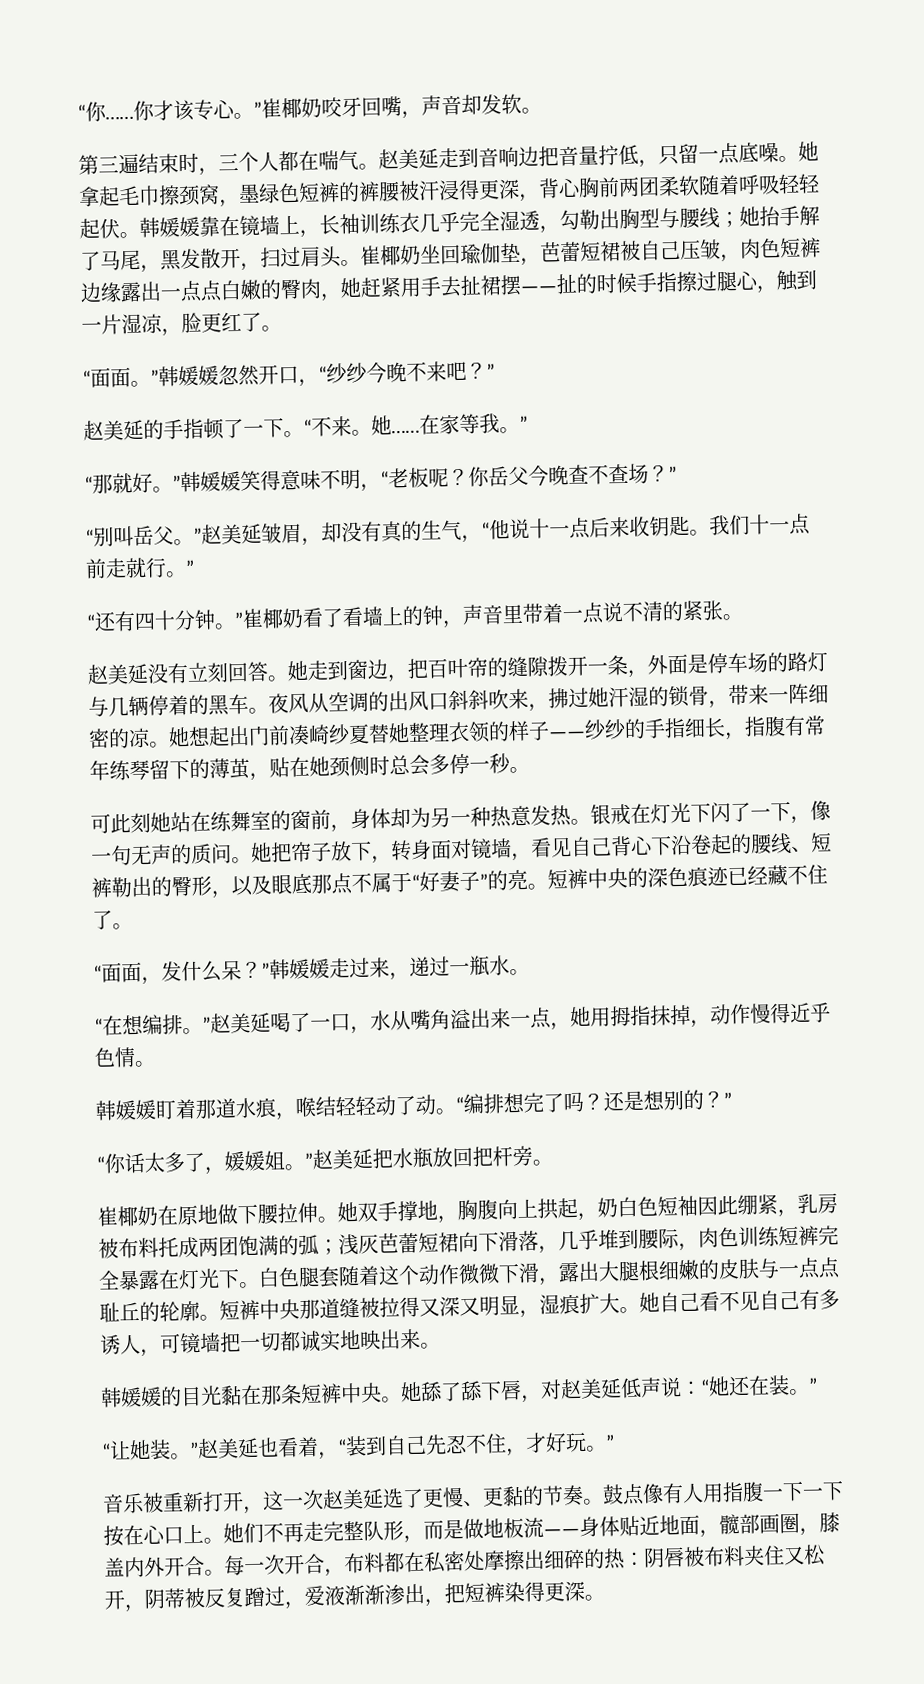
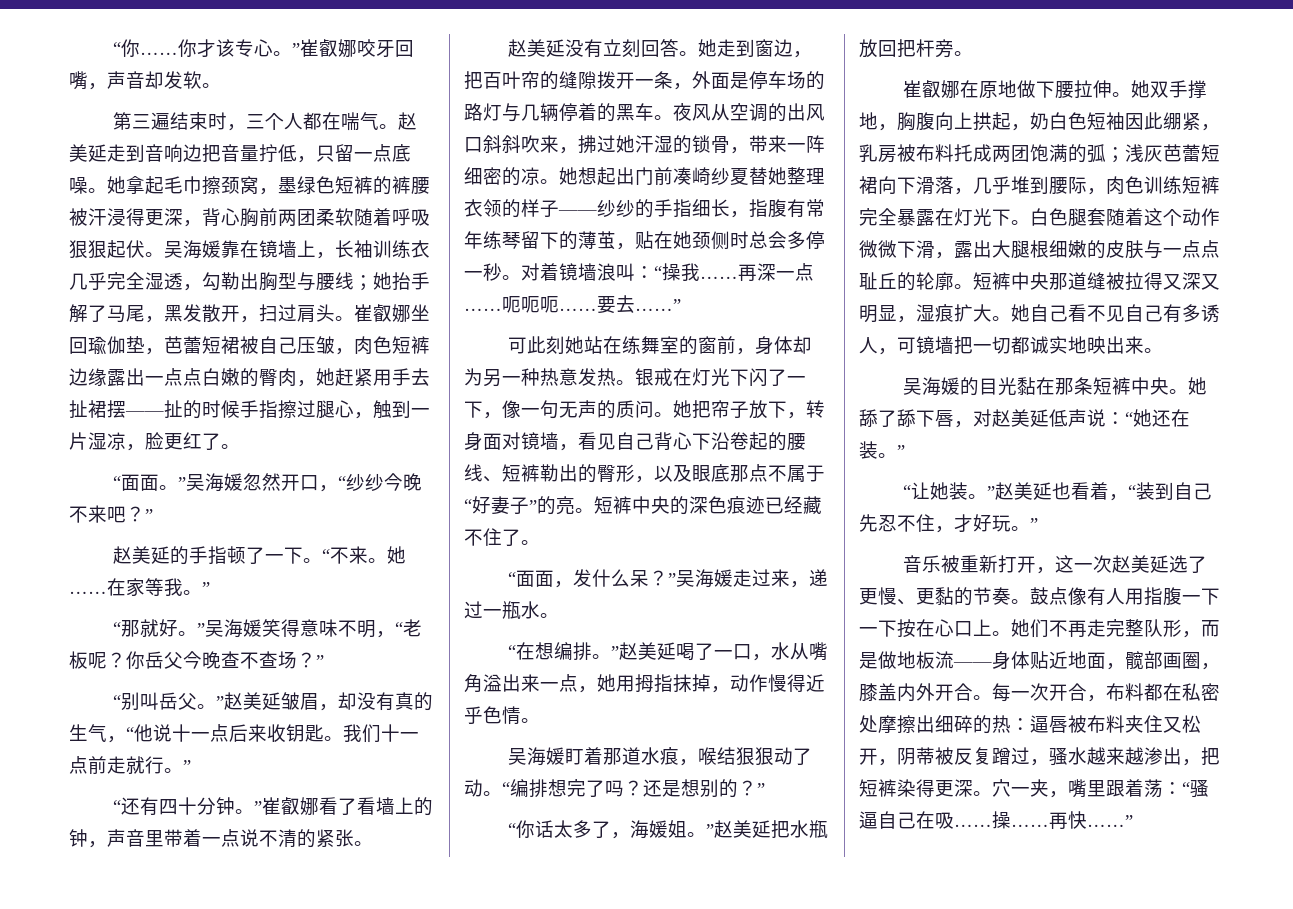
[281,97,322,119] 椰奶 -> [318,39,357,58] 叡娜
[778,173,821,195] [79,217,180,239] 轻轻起伏。韩媛 -> [69,240,202,259] 狠狠起伏。吴海
[380,244,421,266] 椰奶 -> [373,304,411,323] 叡娜
[158,365,199,387] 韩媛 -> [185,473,224,492] 吴海
[180,471,221,493] 韩媛 -> [204,619,243,638] 吴海
[262,607,304,629] 椰奶 -> [280,797,319,816] 叡娜
(530, 770) none -> [521,263,814,282] [464,295,681,314] 对着镜墙浪叫：“操我……再深一点……呃呃呃……要去……”
[269,958,310,980] 韩媛 -> [675,569,714,588] 吴海
[95,1100,137,1121] 韩媛 -> [507,747,546,766] 吴海
[335,1095,377,1117] 轻轻 -> [735,747,774,766] 狠狠
[224,1151,245,1172] 媛 -> [629,820,649,839] 海
[117,1205,158,1227] 椰奶 -> [921,80,960,99] 叡娜
[100,1386,142,1408] 韩媛 -> [902,377,941,396] 吴海
[643,1547,665,1568] 阴 -> [1030,715,1049,733] 逼
[304,1584,385,1607] 爱液渐渐 -> [1049,747,1144,766] 骚水越来越
(605, 1597) none -> [992,779,1209,798] [859,811,1133,830] 穴一夹，嘴里跟着荡：“骚逼自己在吸……操……再快……”

